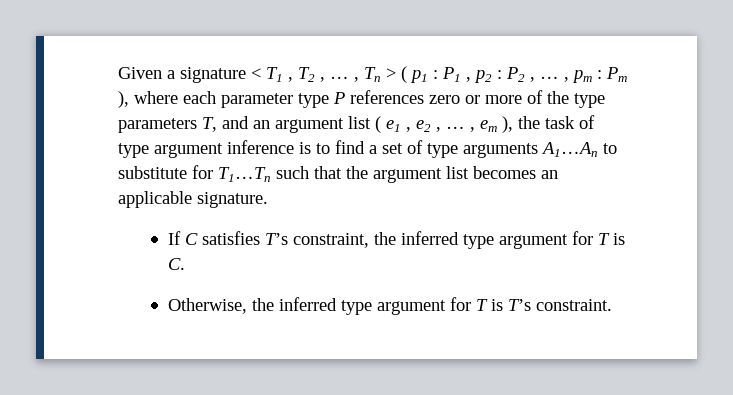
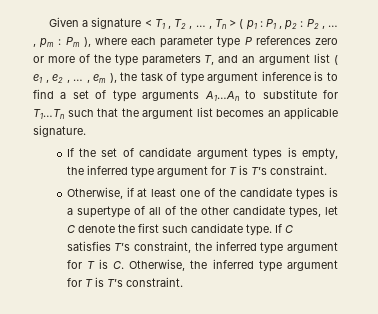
(182, 238) none -> [78,147,338,160] [66,165,327,178] [66,187,338,200] [66,205,338,218] [66,223,282,236] the set of candidate argument types is empty, the inferred type argument for T is T’s constraint. // Otherwise, if at least one of the candidate types is a supertype of all of the other candidate types, let C denote the first such candidate type. If
(186, 264) // -> (125, 265) none

